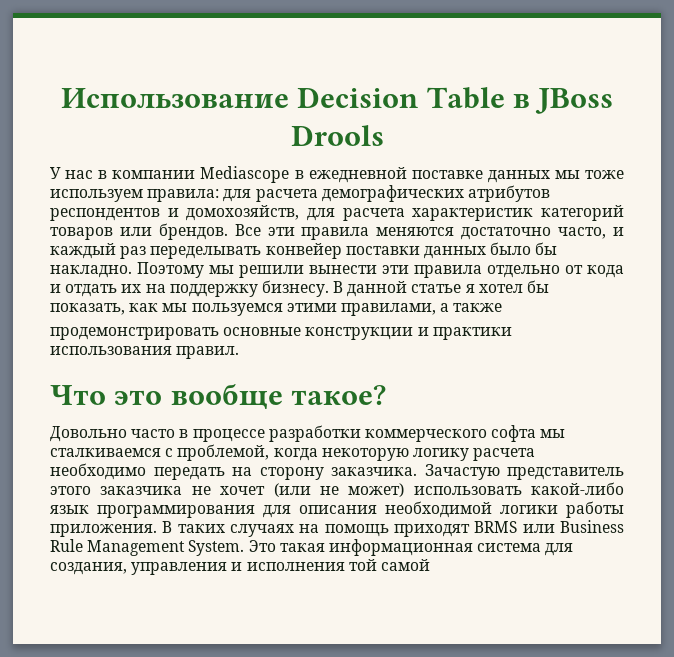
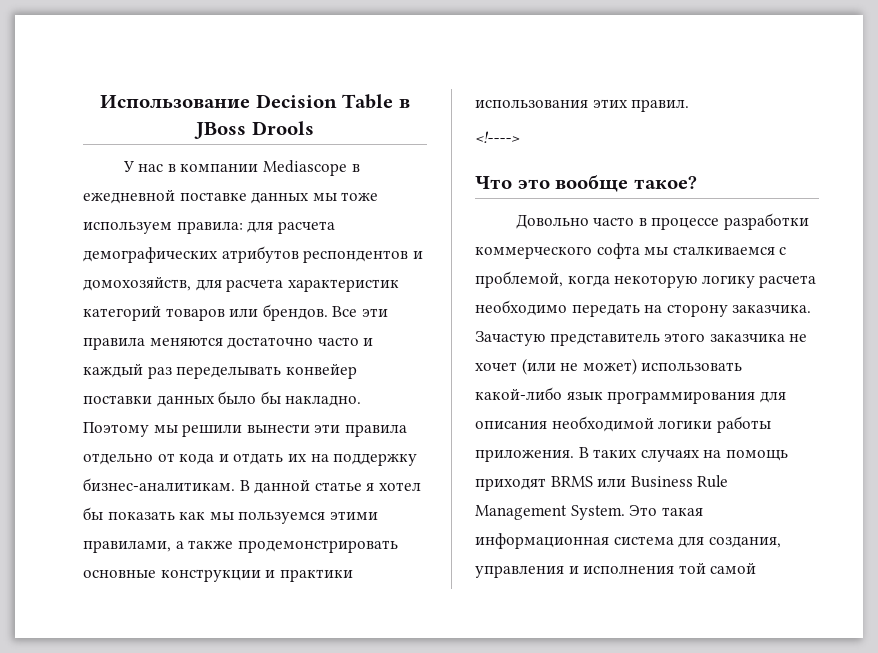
[558,227,607,239] часто, -> [317,337,359,346] часто
[261,280,329,297] бизнесу. -> [83,478,235,491] бизнес-аналитикам.
[50,303,125,315] показать, -> [107,511,175,520] показать
(503, 307) // -> (234, 544) none
(172, 350) none -> [592,99,628,108] этих
(240, 352) none -> [475,131,520,143] // <!---->

